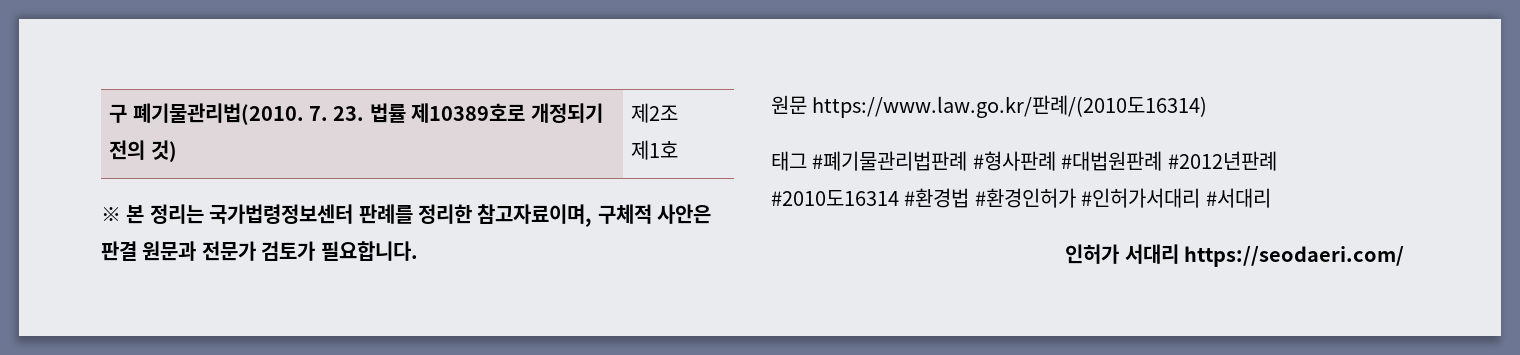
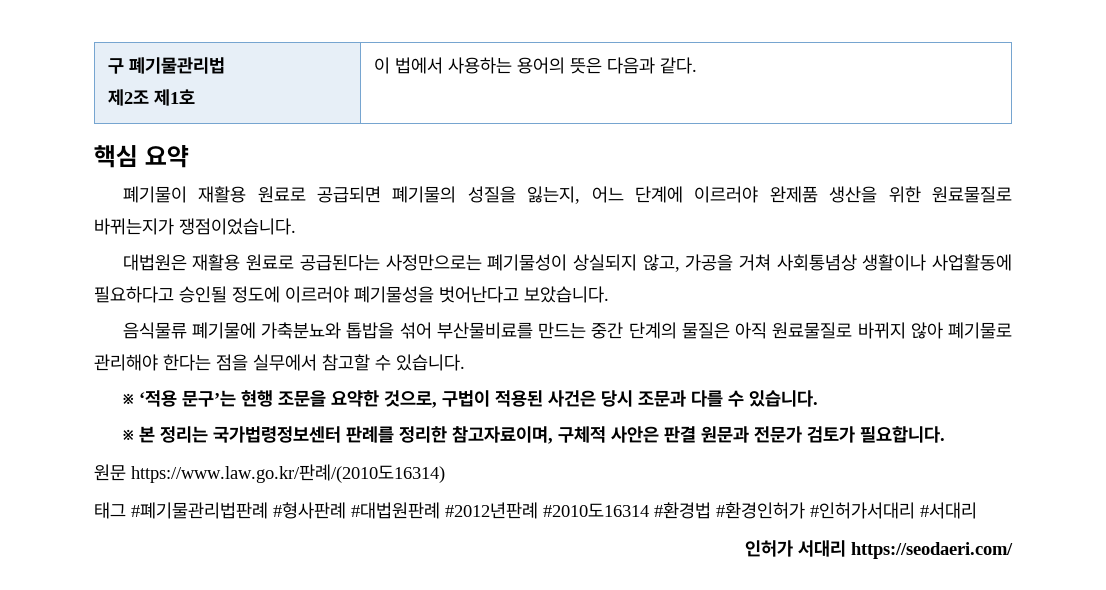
[132,103,603,125] [109,140,177,162] [631,103,679,123] [631,140,679,160] 폐기물관리법(2010. 7. 23. 법률 제10389호로 개정되기 전의 것) | 제2조 제1호 -> [129,57,226,74] [108,89,196,106] [374,57,698,74] [94,145,189,168] [122,186,1012,204] [94,218,296,235] [122,254,1013,272] [94,286,609,303] [122,322,1012,339] [94,354,465,371] [122,390,818,408] 폐기물관리법 // 제2조 제1호 | 이 법에서 사용하는 용어의 뜻은 다음과 같다. // 핵심 요약 // 폐기물이 재활용 원료로 공급되면 폐기물의 성질을 잃는지, 어느 단계에 이르러야 완제품 생산을 위한 원료물질로 바뀌는지가 쟁점이었습니다. // 대법원은 재활용 원료로 공급된다는 사정만으로는 폐기물성이 상실되지 않고, 가공을 거쳐 사회통념상 생활이나 사업활동에 필요하다고 승인될 정도에 이르러야 폐기물성을 벗어난다고 보았습니다. // 음식물류 폐기물에 가축분뇨와 톱밥을 섞어 부산물비료를 만드는 중간 단계의 물질은 아직 원료물질로 바뀌지 않아 폐기물로 관리해야 한다는 점을 실무에서 참고할 수 있습니다. // ※ ‘적용 문구’는 현행 조문을 요약한 것으로, 구법이 적용된 사건은 당시 조문과 다를 수 있습니다.

